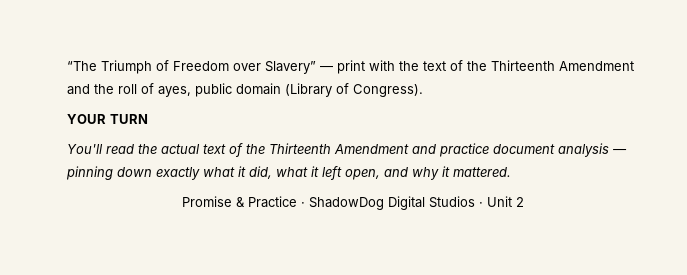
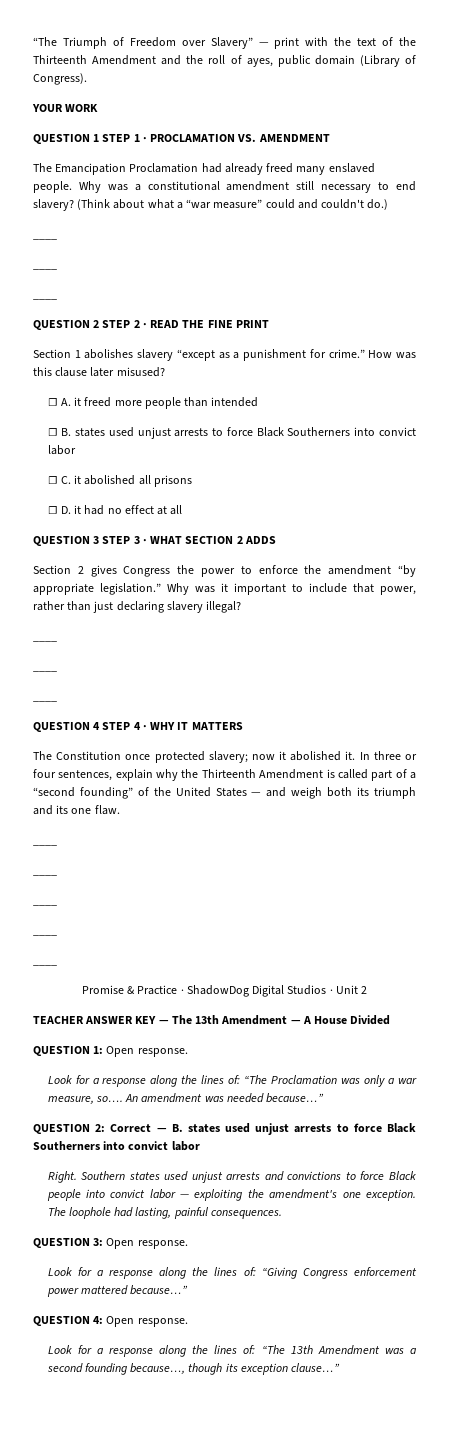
[110,114,148,124] [67,143,627,157] [66,166,511,180] TURN // You'll read the actual text of the Thirteenth Amendment and practice document analysis — pinning down exactly what it did, what it left open, and why it mattered. -> [65,104,99,112] [33,134,330,144] [33,163,375,175] [33,181,417,193] [33,199,389,211] [33,238,57,240] [33,268,57,270] [33,298,57,300] [33,320,269,330] [33,349,417,361] [33,367,165,377] [47,397,259,409] [47,427,417,439] [47,445,76,455] [47,475,192,487] [47,505,183,515] [33,536,276,546] [33,565,417,577] [33,583,416,595] [33,601,242,613] [33,640,57,642] [33,670,57,672] [33,700,57,702] [33,722,243,732] [33,751,418,763] [33,769,417,781] [33,787,416,799] [33,805,120,815] [33,844,57,846] [33,874,57,876] [33,904,57,906] [33,934,57,936] [33,964,57,966] WORK // QUESTION 1 STEP 1 · PROCLAMATION VS. AMENDMENT // The Emancipation Proclamation had already freed many enslaved people. Why was a constitutional amendment still necessary to end slavery? (Think about what a “war measure” could and couldn't do.) // ____ // ____ // ____ // QUESTION 2 STEP 2 · READ THE FINE PRINT // Section 1 abolishes slavery “except as a punishment for crime.” How was this clause later misused? // ☐ A. it freed more people than intended // ☐ B. states used unjust arrests to force Black Southerners into convict labor // ☐ C. it abolished all prisons // ☐ D. it had no effect at all // QUESTION 3 STEP 3 · WHAT SECTION 2 ADDS // Section 2 gives Congress the power to enforce the amendment “by appropriate legislation.” Why was it important to include that power, rather than just declaring slavery illegal? // ____ // ____ // ____ // QUESTION 4 STEP 4 · WHY IT MATTERS // The Constitution once protected slavery; now it abolished it. In three or four sentences, explain why the Thirteenth Amendment is called part of a “second founding” of the United States — and weigh both its triumph and its one flaw. // ____ // ____ // ____ // ____ // ____
(524, 202) none -> [33,1015,391,1025] [33,1046,188,1057] [47,1075,417,1087] [47,1093,325,1104] [33,1123,417,1135] [33,1141,200,1151] [47,1171,416,1183] [46,1189,416,1201] [47,1207,282,1219] [33,1238,188,1249] [47,1267,417,1279] [46,1285,189,1297] [33,1316,188,1327] [47,1345,418,1357] [46,1363,341,1375] // TEACHER ANSWER KEY — The 13th Amendment — A House Divided // QUESTION 1: Open response. // Look for a response along the lines of: “The Proclamation was only a war measure, so…. An amendment was needed because…” // QUESTION 2: Correct — B. states used unjust arrests to force Black Southerners into convict labor // Right. Southern states used unjust arrests and convictions to force Black people into convict labor — exploiting the amendment's one exception. The loophole had lasting, painful consequences. // QUESTION 3: Open response. // Look for a response along the lines of: “Giving Congress enforcement power mattered because…” // QUESTION 4: Open response. // Look for a response along the lines of: “The 13th Amendment was a second founding because…, though its exception clause…”

